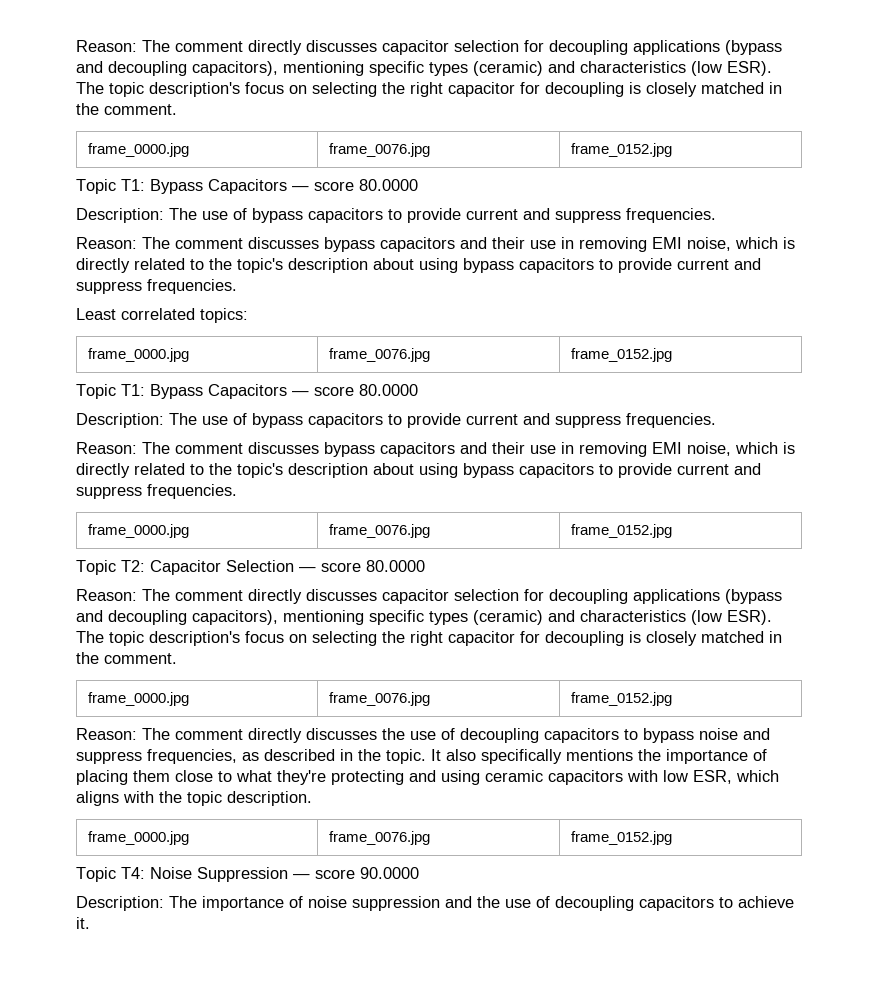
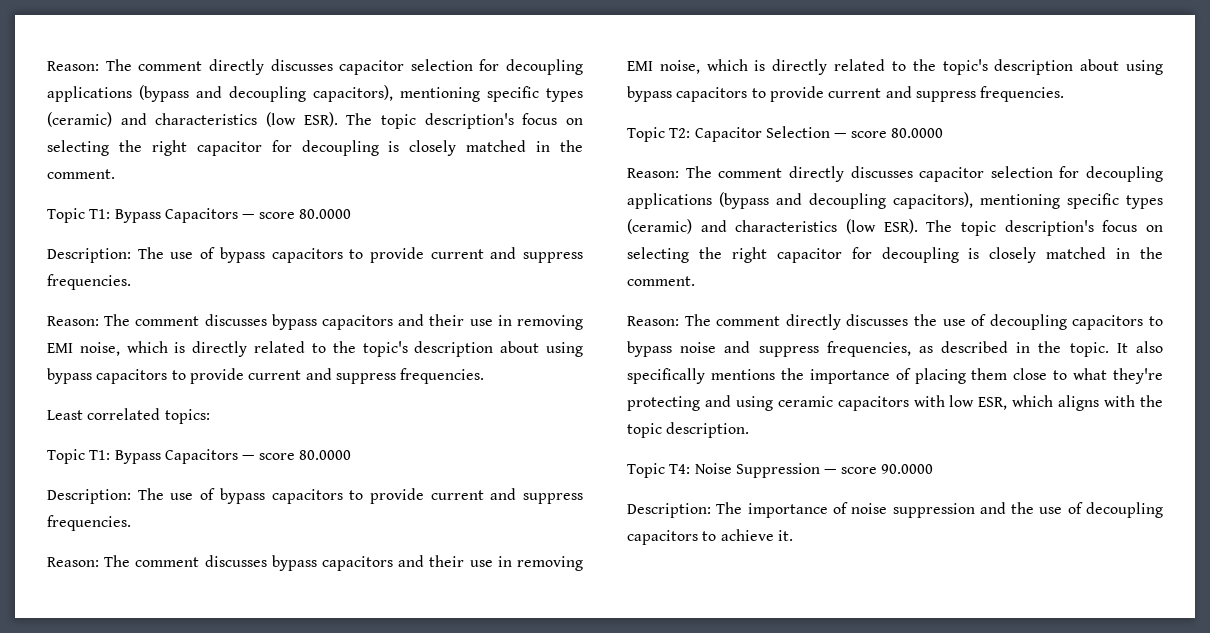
[87,143,189,157] [328,143,430,157] [570,143,672,157] // frame_0000.jpg | frame_0076.jpg | frame_0152.jpg -> (115, 174) none
[87,348,189,362] [328,348,430,362] [570,348,672,362] // frame_0000.jpg | frame_0076.jpg | frame_0152.jpg -> (210, 416) none
[87,524,189,538] [328,524,430,538] [570,524,672,538] // frame_0000.jpg | frame_0076.jpg | frame_0152.jpg -> (1065, 94) none
[87,692,189,706] [328,692,430,706] [570,692,672,706] // frame_0000.jpg | frame_0076.jpg | frame_0152.jpg -> (695, 281) none
[87,831,189,845] [328,831,430,845] [570,831,672,845] // frame_0000.jpg | frame_0076.jpg | frame_0152.jpg -> (750, 430) none

